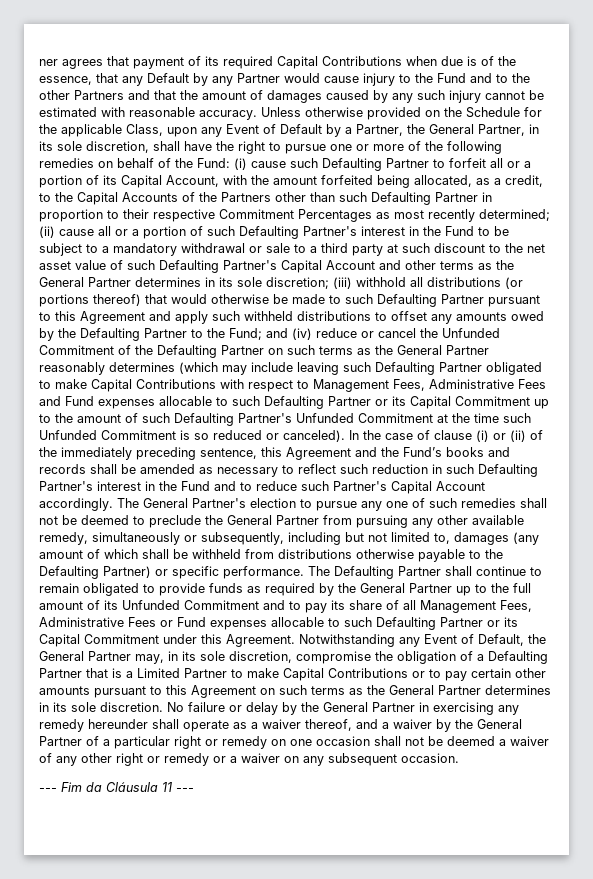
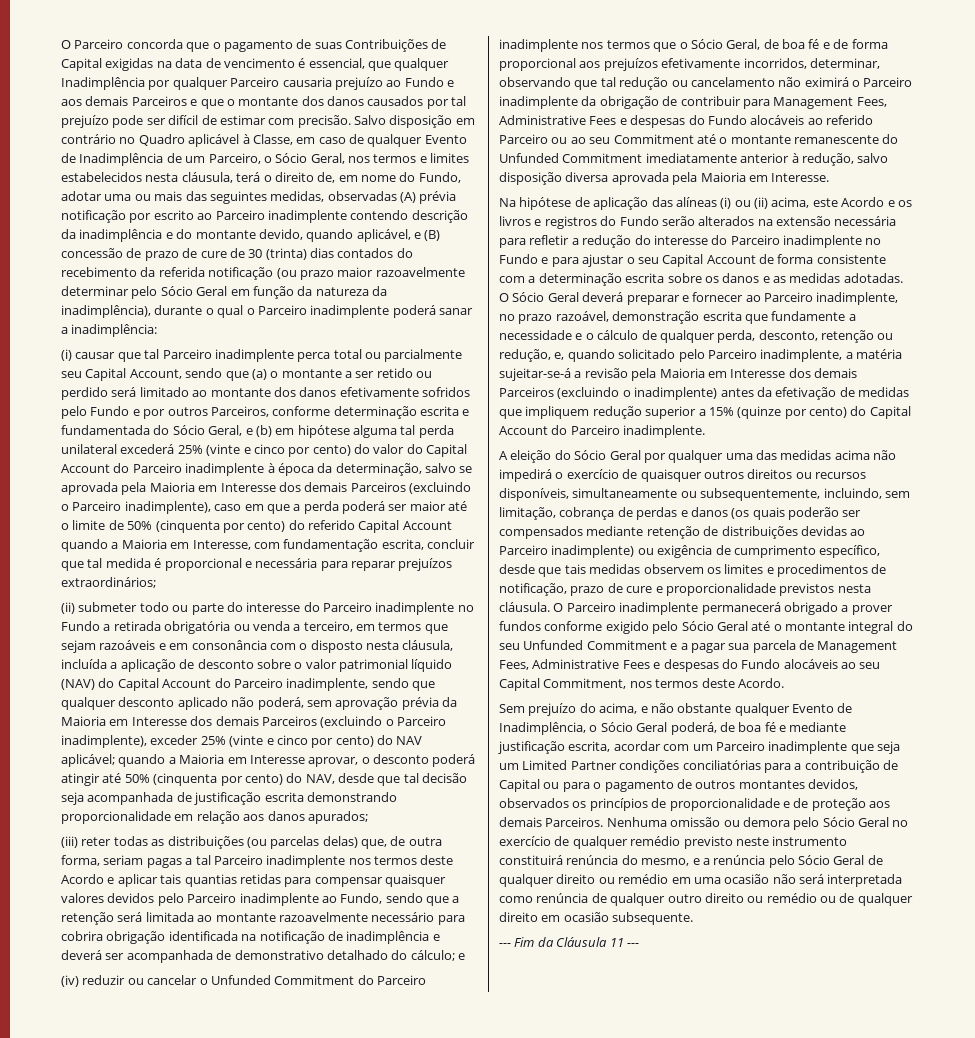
[39,56,516,69] [39,73,530,86] [39,90,544,103] [39,107,542,120] [39,124,539,137] [39,141,502,154] [39,158,531,171] [39,175,543,188] [39,192,492,205] [39,209,550,222] [39,226,509,239] [39,243,545,256] [39,260,514,273] [39,277,523,289] [39,294,540,307] [39,311,544,324] [39,328,500,341] [39,345,489,358] [39,362,542,375] [39,379,546,392] [39,396,549,409] [39,413,531,426] [39,430,543,442] [39,447,510,460] [39,464,538,477] [39,481,485,494] [39,498,547,511] [39,515,524,528] [39,532,539,545] [39,549,503,562] [39,566,542,579] [39,583,531,596] [39,600,532,613] [39,617,518,630] [39,634,546,647] [39,651,548,664] [39,668,546,681] [39,685,551,698] [39,702,519,715] [39,719,522,732] [39,736,549,749] [39,753,459,766] ner agrees that payment of its required Capital Contributions when due is of the essence, that any Default by any Partner would cause injury to the Fund and to the other Partners and that the amount of damages caused by any such injury cannot be estimated with reasonable accuracy. Unless otherwise provided on the Schedule for the applicable Class, upon any Event of Default by a Partner, the General Partner, in its sole discretion, shall have the right to pursue one or more of the following remedies on behalf of the Fund: (i) cause such Defaulting Partner to forfeit all or a portion of its Capital Account, with the amount forfeited being allocated, as a credit, to the Capital Accounts of the Partners other than such Defaulting Partner in proportion to their respective Commitment Percentages as most recently determined; (ii) cause all or a portion of such Defaulting Partner's interest in the Fund to be subject to a mandatory withdrawal or sale to a third party at such discount to the net asset value of such Defaulting Partner's Capital Account and other terms as the General Partner determines in its sole discretion; (iii) withhold all distributions (or portions thereof) that would otherwise be made to such Defaulting Partner pursuant to this Agreement and apply such withheld distributions to offset any amounts owed by the Defaulting Partner to the Fund; and (iv) reduce or cancel the Unfunded Commitment of the Defaulting Partner on such terms as the General Partner reasonably determines (which may include leaving such Defaulting Partner obligated to make Capital Contributions with respect to Management Fees, Administrative Fees and Fund expenses allocable to such Defaulting Partner or its Capital Commitment up to the amount of such Defaulting Partner's Unfunded Commitment at the time such Unfunded Commitment is so reduced or canceled). In the case of clause (i) or (ii) of the immediately preceding sentence, this Agreement and the Fund’s books and records shall be amended as necessary to reflect such reduction in such Defaulting Partner's interest in the Fund and to reduce such Partner's Capital Account accordingly. The General Partner's election to pursue any one of such remedies shall not be deemed to preclude the General Partner from pursuing any other available remedy, simultaneously or subsequently, including but not limited to, damages (any amount of which shall be withheld from distributions otherwise payable to the Defaulting Partner) or specific performance. The Defaulting Partner shall continue to remain obligated to provide funds as required by the General Partner up to the full amount of its Unfunded Commitment and to pay its share of all Management Fees, Administrative Fees or Fund expenses allocable to such Defaulting Partner or its Capital Commitment under this Agreement. Notwithstanding any Event of Default, the General Partner may, in its sole discretion, compromise the obligation of a Defaulting Partner that is a Limited Partner to make Capital Contributions or to pay certain other amounts pursuant to this Agreement on such terms as the General Partner determines in its sole discretion. No failure or delay by the General Partner in exercising any remedy hereunder shall operate as a waiver thereof, and a waiver by the General Partner of a particular right or remedy on one occasion shall not be deemed a waiver of any other right or remedy or a waiver on any subsequent occasion. -> [61,39,447,52] [61,58,450,71] [61,77,454,90] [61,96,467,109] [61,115,475,128] [61,134,467,147] [61,153,470,166] [61,172,461,183] [61,191,457,204] [61,210,468,223] [61,229,441,242] [61,248,413,261] [61,267,465,280] [61,286,387,299] [61,305,473,318] [61,324,158,337] [61,349,463,362] [61,368,433,381] [61,387,470,400] [61,406,470,419] [61,425,454,438] [61,444,468,457] [61,463,473,476] [61,482,471,495] [61,501,468,514] [61,520,452,533] [61,539,475,552] [61,558,453,571] [61,577,156,588] [61,602,474,615] [61,621,448,634] [61,640,454,653] [61,659,453,672] [61,678,435,691] [61,697,457,710] [61,716,446,728] [61,735,423,748] [61,754,476,767] [61,773,468,786] [61,792,397,805] [61,811,368,824] [61,836,442,849] [61,855,454,868] [61,874,446,887] [61,893,460,906] [61,912,465,925] [61,931,440,944] [61,950,465,963] [61,975,426,987] [499,39,888,52] [499,58,880,71] [499,77,913,90] [499,96,887,109] [499,115,873,128] [499,134,899,144] [499,153,889,166] [499,172,830,185] [499,197,912,210] [499,216,897,229] [499,235,882,248] [499,254,886,267] [499,273,903,286] [499,292,899,305] [499,311,856,324] [499,330,894,343] [499,349,902,362] [499,368,857,381] [499,387,909,400] [499,406,911,419] [499,425,706,438] [499,450,897,463] [499,469,866,482] [499,488,910,501] [499,507,862,520] [499,526,866,539] [499,545,881,558] [499,564,887,577] [499,583,871,596] [499,602,893,615] [499,621,913,634] [499,640,898,653] [499,659,881,672] [499,678,784,691] [499,703,853,716] [499,722,847,735] [498,741,900,754] [499,760,898,773] [499,779,858,792] [499,798,890,811] [499,817,909,830] [499,836,848,849] [499,855,883,868] [499,874,903,887] [499,893,913,906] [499,912,694,925] O Parceiro concorda que o pagamento de suas Contribuições de Capital exigidas na data de vencimento é essencial, que qualquer Inadimplência por qualquer Parceiro causaria prejuízo ao Fundo e aos demais Parceiros e que o montante dos danos causados por tal prejuízo pode ser difícil de estimar com precisão. Salvo disposição em contrário no Quadro aplicável à Classe, em caso de qualquer Evento de Inadimplência de um Parceiro, o Sócio Geral, nos termos e limites estabelecidos nesta cláusula, terá o direito de, em nome do Fundo, adotar uma ou mais das seguintes medidas, observadas (A) prévia notificação por escrito ao Parceiro inadimplente contendo descrição da inadimplência e do montante devido, quando aplicável, e (B) concessão de prazo de cure de 30 (trinta) dias contados do recebimento da referida notificação (ou prazo maior razoavelmente determinar pelo Sócio Geral em função da natureza da inadimplência), durante o qual o Parceiro inadimplente poderá sanar a inadimplência: // (i) causar que tal Parceiro inadimplente perca total ou parcialmente seu Capital Account, sendo que (a) o montante a ser retido ou perdido será limitado ao montante dos danos efetivamente sofridos pelo Fundo e por outros Parceiros, conforme determinação escrita e fundamentada do Sócio Geral, e (b) em hipótese alguma tal perda unilateral excederá 25% (vinte e cinco por cento) do valor do Capital Account do Parceiro inadimplente à época da determinação, salvo se aprovada pela Maioria em Interesse dos demais Parceiros (excluindo o Parceiro inadimplente), caso em que a perda poderá ser maior até o limite de 50% (cinquenta por cento) do referido Capital Account quando a Maioria em Interesse, com fundamentação escrita, concluir que tal medida é proporcional e necessária para reparar prejuízos extraordinários; // (ii) submeter todo ou parte do interesse do Parceiro inadimplente no Fundo a retirada obrigatória ou venda a terceiro, em termos que sejam razoáveis e em consonância com o disposto nesta cláusula, incluída a aplicação de desconto sobre o valor patrimonial líquido (NAV) do Capital Account do Parceiro inadimplente, sendo que qualquer desconto aplicado não poderá, sem aprovação prévia da Maioria em Interesse dos demais Parceiros (excluindo o Parceiro inadimplente), exceder 25% (vinte e cinco por cento) do NAV aplicável; quando a Maioria em Interesse aprovar, o desconto poderá atingir até 50% (cinquenta por cento) do NAV, desde que tal decisão seja acompanhada de justificação escrita demonstrando proporcionalidade em relação aos danos apurados; // (iii) reter todas as distribuições (ou parcelas delas) que, de outra forma, seriam pagas a tal Parceiro inadimplente nos termos deste Acordo e aplicar tais quantias retidas para compensar quaisquer valores devidos pelo Parceiro inadimplente ao Fundo, sendo que a retenção será limitada ao montante razoavelmente necessário para cobrira obrigação identificada na notificação de inadimplência e deverá ser acompanhada de demonstrativo detalhado do cálculo; e // (iv) reduzir ou cancelar o Unfunded Commitment do Parceiro inadimplente nos termos que o Sócio Geral, de boa fé e de forma proporcional aos prejuízos efetivamente incorridos, determinar, observando que tal redução ou cancelamento não eximirá o Parceiro inadimplente da obrigação de contribuir para Management Fees, Administrative Fees e despesas do Fundo alocáveis ao referido Parceiro ou ao seu Commitment até o montante remanescente do Unfunded Commitment imediatamente anterior à redução, salvo disposição diversa aprovada pela Maioria em Interesse. // Na hipótese de aplicação das alíneas (i) ou (ii) acima, este Acordo e os livros e registros do Fundo serão alterados na extensão necessária para refletir a redução do interesse do Parceiro inadimplente no Fundo e para ajustar o seu Capital Account de forma consistente com a determinação escrita sobre os danos e as medidas adotadas. O Sócio Geral deverá preparar e fornecer ao Parceiro inadimplente, no prazo razoável, demonstração escrita que fundamente a necessidade e o cálculo de qualquer perda, desconto, retenção ou redução, e, quando solicitado pelo Parceiro inadimplente, a matéria sujeitar-se-á a revisão pela Maioria em Interesse dos demais Parceiros (excluindo o inadimplente) antes da efetivação de medidas que impliquem redução superior a 15% (quinze por cento) do Capital Account do Parceiro inadimplente. // A eleição do Sócio Geral por qualquer uma das medidas acima não impedirá o exercício de quaisquer outros direitos ou recursos disponíveis, simultaneamente ou subsequentemente, incluindo, sem limitação, cobrança de perdas e danos (os quais poderão ser compensados mediante retenção de distribuições devidas ao Parceiro inadimplente) ou exigência de cumprimento específico, desde que tais medidas observem os limites e procedimentos de notificação, prazo de cure e proporcionalidade previstos nesta cláusula. O Parceiro inadimplente permanecerá obrigado a prover fundos conforme exigido pelo Sócio Geral até o montante integral do seu Unfunded Commitment e a pagar sua parcela de Management Fees, Administrative Fees e despesas do Fundo alocáveis ao seu Capital Commitment, nos termos deste Acordo. // Sem prejuízo do acima, e não obstante qualquer Evento de Inadimplência, o Sócio Geral poderá, de boa fé e mediante justificação escrita, acordar com um Parceiro inadimplente que seja um Limited Partner condições conciliatórias para a contribuição de Capital ou para o pagamento de outros montantes devidos, observados os princípios de proporcionalidade e de proteção aos demais Parceiros. Nenhuma omissão ou demora pelo Sócio Geral no exercício de qualquer remédio previsto neste instrumento constituirá renúncia do mesmo, e a renúncia pelo Sócio Geral de qualquer direito ou remédio em uma ocasião não será interpretada como renúncia de qualquer outro direito ou remédio ou de qualquer direito em ocasião subsequente.

